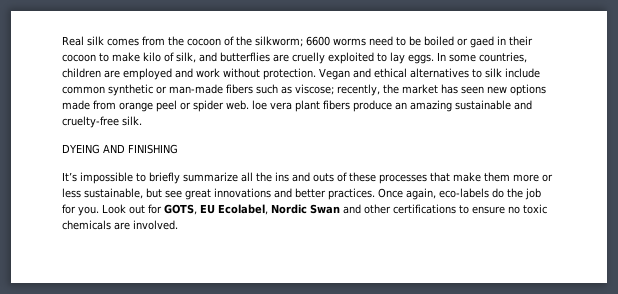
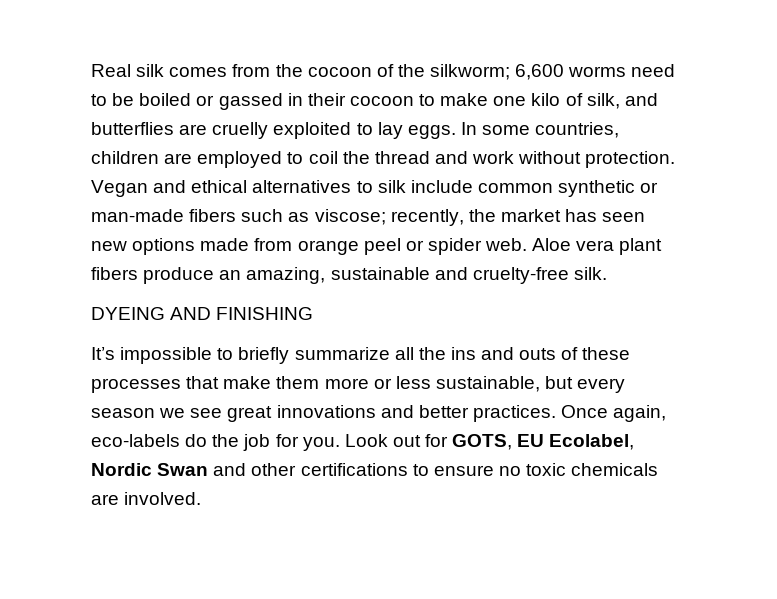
[306,36,330,46] 6600 -> [515,64,565,80] 6,600
[470,36,494,48] gaed -> [218,93,283,110] gassed
(140, 57) none -> [493,96,527,106] one
(172, 74) none -> [287,151,430,164] to coil the thread
[252,100,267,110] loe -> [532,238,572,251] Aloe
[410,100,452,112] amazing -> [246,267,326,284] amazing,
(162, 193) none -> [577,378,626,393] [91,408,186,418] every season we

